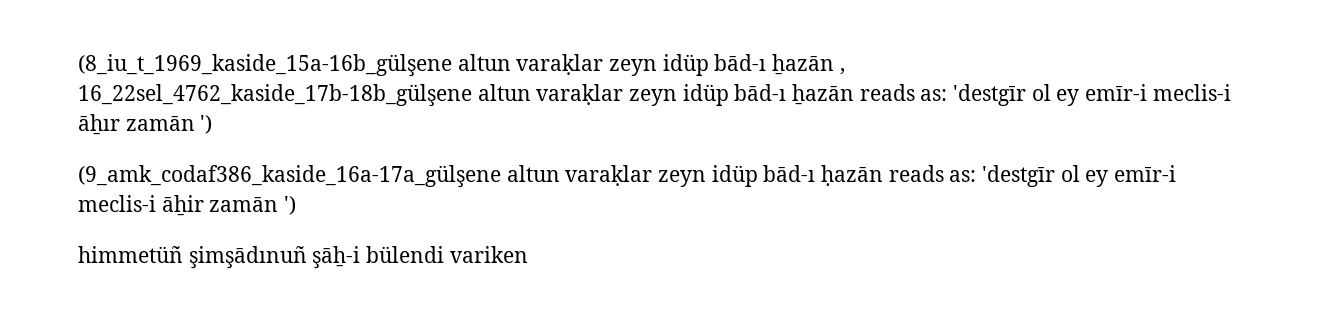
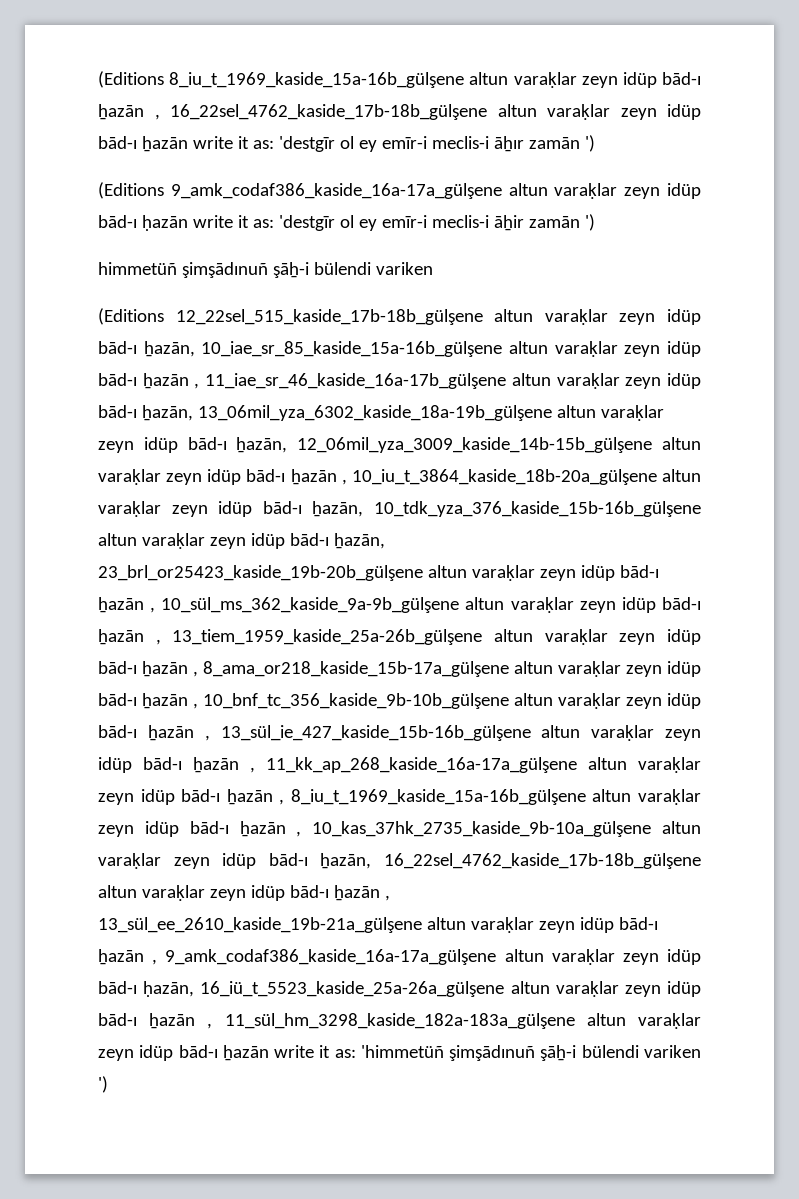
[78,54,452,77] (8_iu_t_1969_kaside_15a-16b_gülşene -> [98,71,465,88] (Editions 8_iu_t_1969_kaside_15a-16b_gülşene
[859,84,915,101] reads -> [192,136,249,149] write it
[78,165,501,188] (9_amk_codaf386_kaside_16a-17a_gülşene -> [98,182,502,199] (Editions 9_amk_codaf386_kaside_16a-17a_gülşene
[888,165,944,182] reads -> [192,215,249,228] write it
(528, 254) none -> [98,308,702,325] [98,341,701,357] [98,373,701,389] [98,405,664,421] [98,437,701,453] [98,469,701,485] [98,501,701,517] [98,533,385,549] [98,565,659,581] [98,597,701,613] [98,629,701,645] [98,661,701,677] [98,693,701,709] [98,725,701,741] [98,757,701,773] [98,789,701,805] [98,821,701,837] [98,853,701,869] [98,885,390,901] [98,917,658,933] [98,949,701,965] [98,981,701,997] [98,1013,701,1029] [98,1045,701,1061] [98,1076,108,1093] // (Editions 12_22sel_515_kaside_17b-18b_gülşene altun varaḳlar zeyn idüp bād-ı ẖazān, 10_iae_sr_85_kaside_15a-16b_gülşene altun varaḳlar zeyn idüp bād-ı ẖazān , 11_iae_sr_46_kaside_16a-17b_gülşene altun varaḳlar zeyn idüp bād-ı ẖazān, 13_06mil_yza_6302_kaside_18a-19b_gülşene altun varaḳlar zeyn idüp bād-ı ẖazān, 12_06mil_yza_3009_kaside_14b-15b_gülşene altun varaḳlar zeyn idüp bād-ı ẖazān , 10_iu_t_3864_kaside_18b-20a_gülşene altun varaḳlar zeyn idüp bād-ı ẖazān, 10_tdk_yza_376_kaside_15b-16b_gülşene altun varaḳlar zeyn idüp bād-ı ẖazān, 23_brl_or25423_kaside_19b-20b_gülşene altun varaḳlar zeyn idüp bād-ı ẖazān , 10_sül_ms_362_kaside_9a-9b_gülşene altun varaḳlar zeyn idüp bād-ı ẖazān , 13_tiem_1959_kaside_25a-26b_gülşene altun varaḳlar zeyn idüp bād-ı ẖazān , 8_ama_or218_kaside_15b-17a_gülşene altun varaḳlar zeyn idüp bād-ı ẖazān , 10_bnf_tc_356_kaside_9b-10b_gülşene altun varaḳlar zeyn idüp bād-ı ẖazān , 13_sül_ie_427_kaside_15b-16b_gülşene altun varaḳlar zeyn idüp bād-ı ẖazān , 11_kk_ap_268_kaside_16a-17a_gülşene altun varaḳlar zeyn idüp bād-ı ẖazān , 8_iu_t_1969_kaside_15a-16b_gülşene altun varaḳlar zeyn idüp bād-ı ẖazān , 10_kas_37hk_2735_kaside_9b-10a_gülşene altun varaḳlar zeyn idüp bād-ı ẖazān, 16_22sel_4762_kaside_17b-18b_gülşene altun varaḳlar zeyn idüp bād-ı ẖazān , 13_sül_ee_2610_kaside_19b-21a_gülşene altun varaḳlar zeyn idüp bād-ı ẖazān , 9_amk_codaf386_kaside_16a-17a_gülşene altun varaḳlar zeyn idüp bād-ı ḥazān, 16_iü_t_5523_kaside_25a-26a_gülşene altun varaḳlar zeyn idüp bād-ı ẖazān , 11_sül_hm_3298_kaside_182a-183a_gülşene altun varaḳlar zeyn idüp bād-ı ẖazān write it as: 'himmetüñ şimşādınuñ şāẖ-i bülendi variken ')

